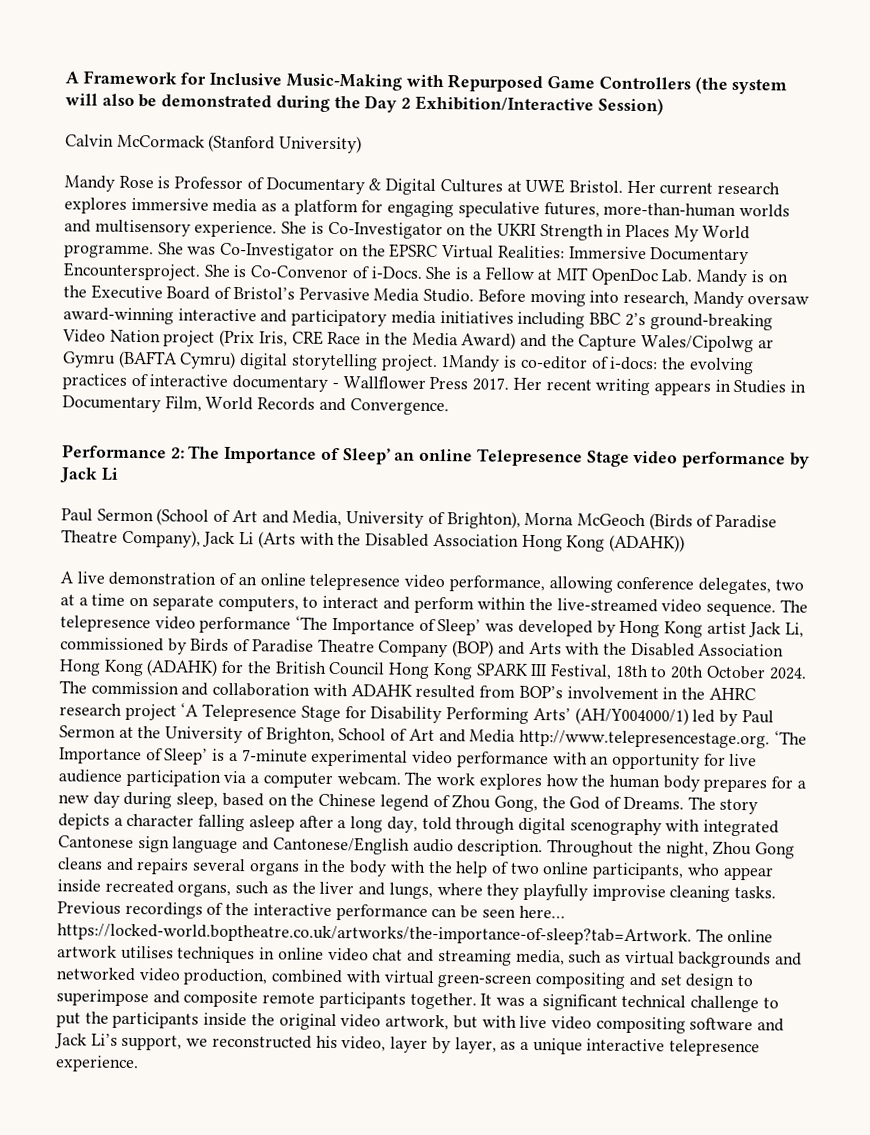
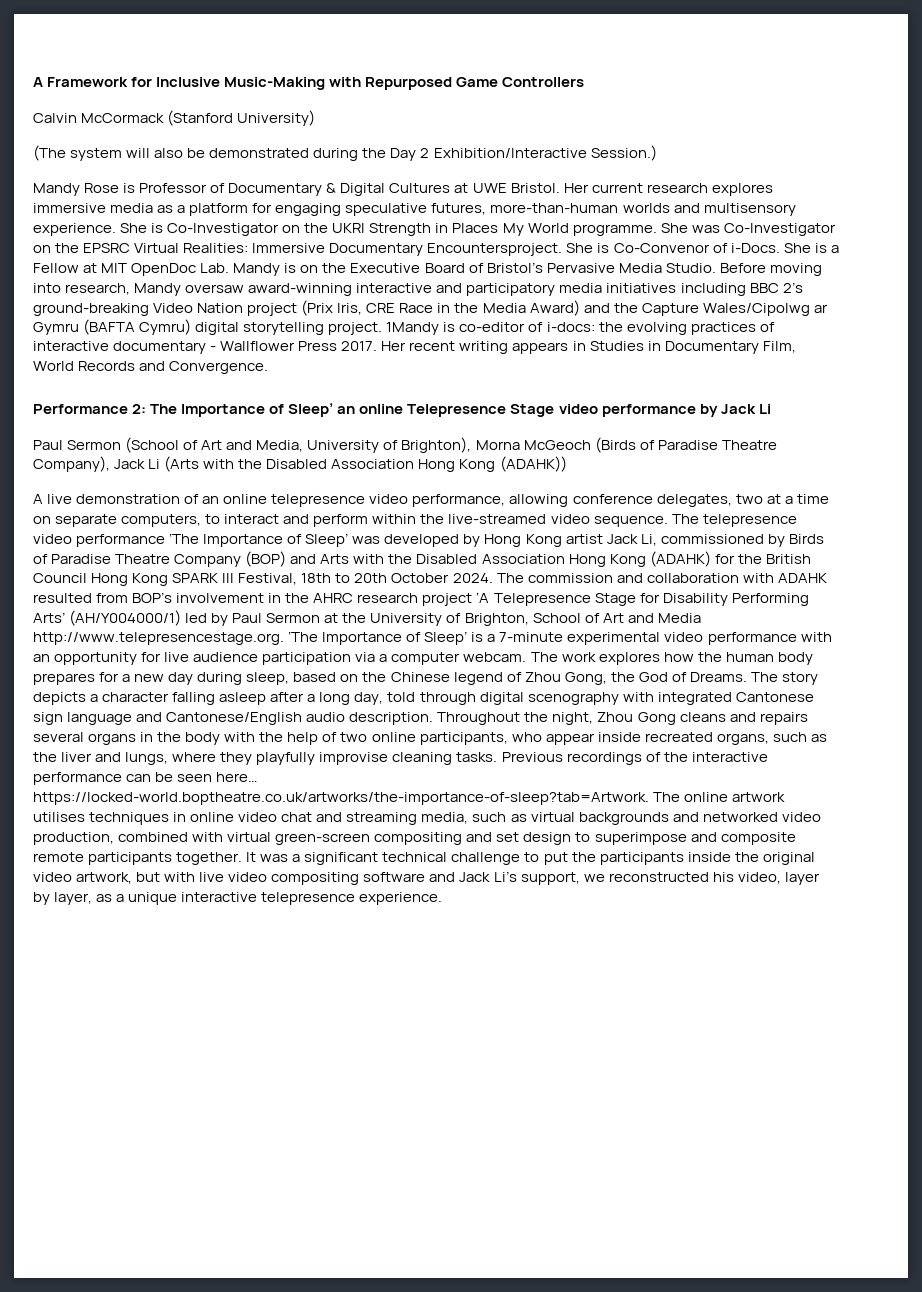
[694,76,728,94] (the -> [33,110,316,126] [33,145,66,161] // Calvin McCormack (Stanford University) // (The
[597,97,664,116] [65,134,363,154] Session) // Calvin McCormack (Stanford University) -> [590,145,657,161] Session.)

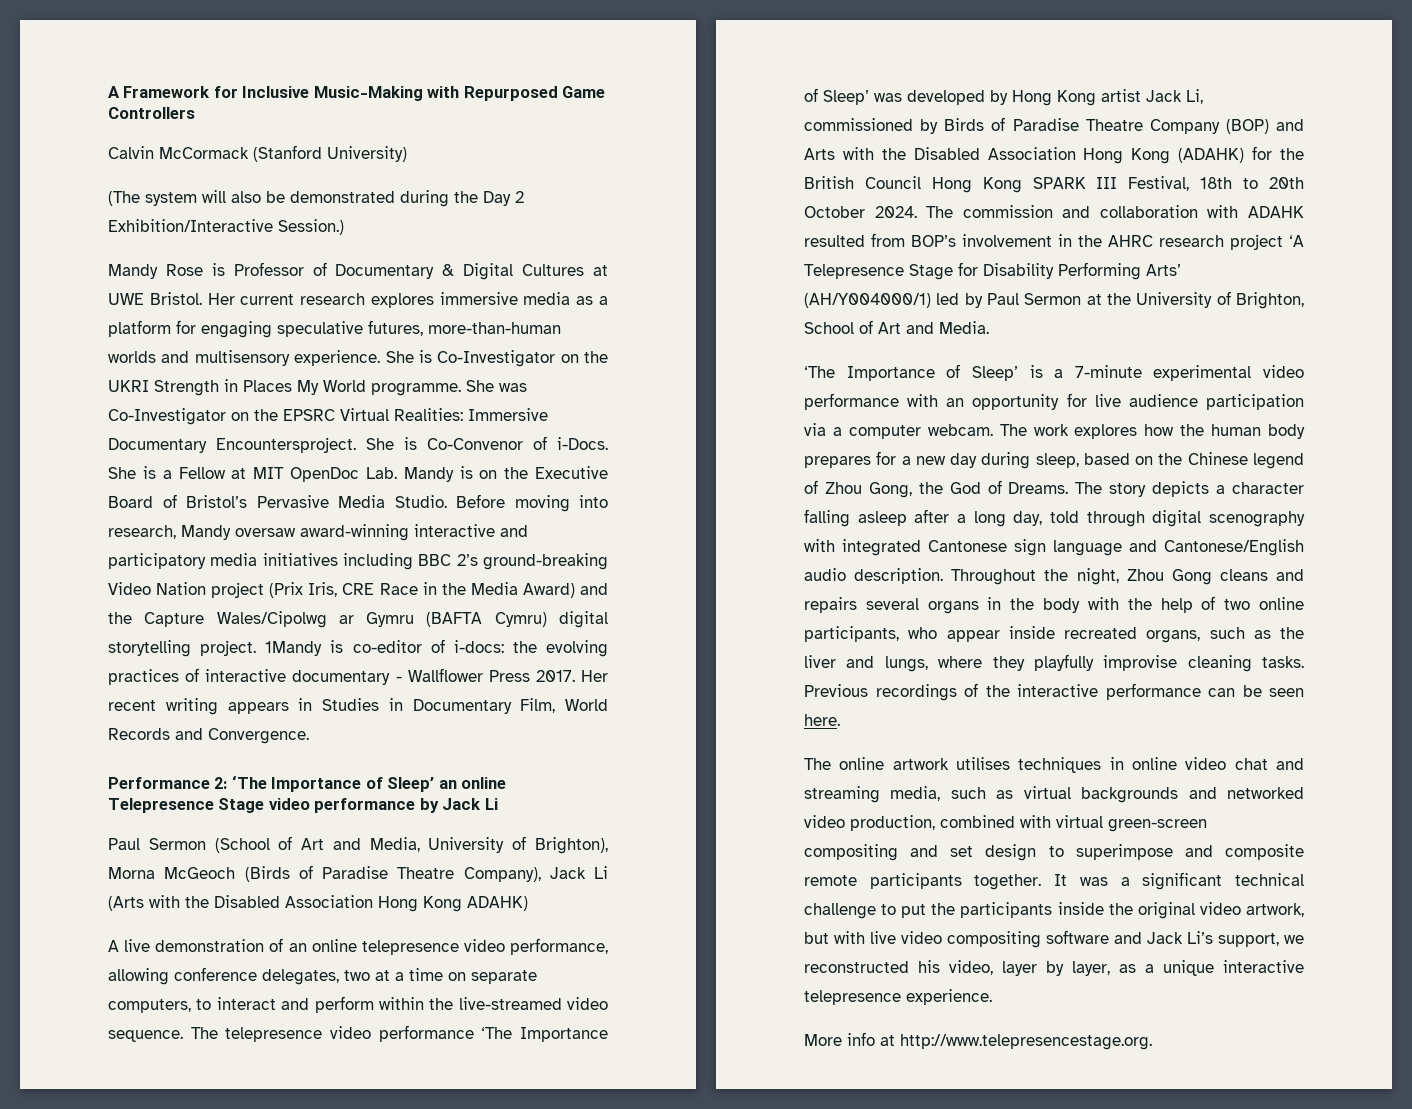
[150,404,178,414] The -> [231,775,267,789] ‘The
[499,456,567,472] (ADAHK)) -> [467,896,528,911] ADAHK)
[657,613,701,623] [33,632,284,645] Media http://www.telepresencestage.org. -> [939,321,989,334] Media. //
[216,772,258,782] [33,792,649,805] here… https://locked-world.boptheatre.co.uk/artworks/the-importance-of-sleep?tab=Artwork. -> [804,714,840,726] here. //
(443, 898) none -> [804,1032,1152,1050] // More info at http://www.telepresencestage.org.

